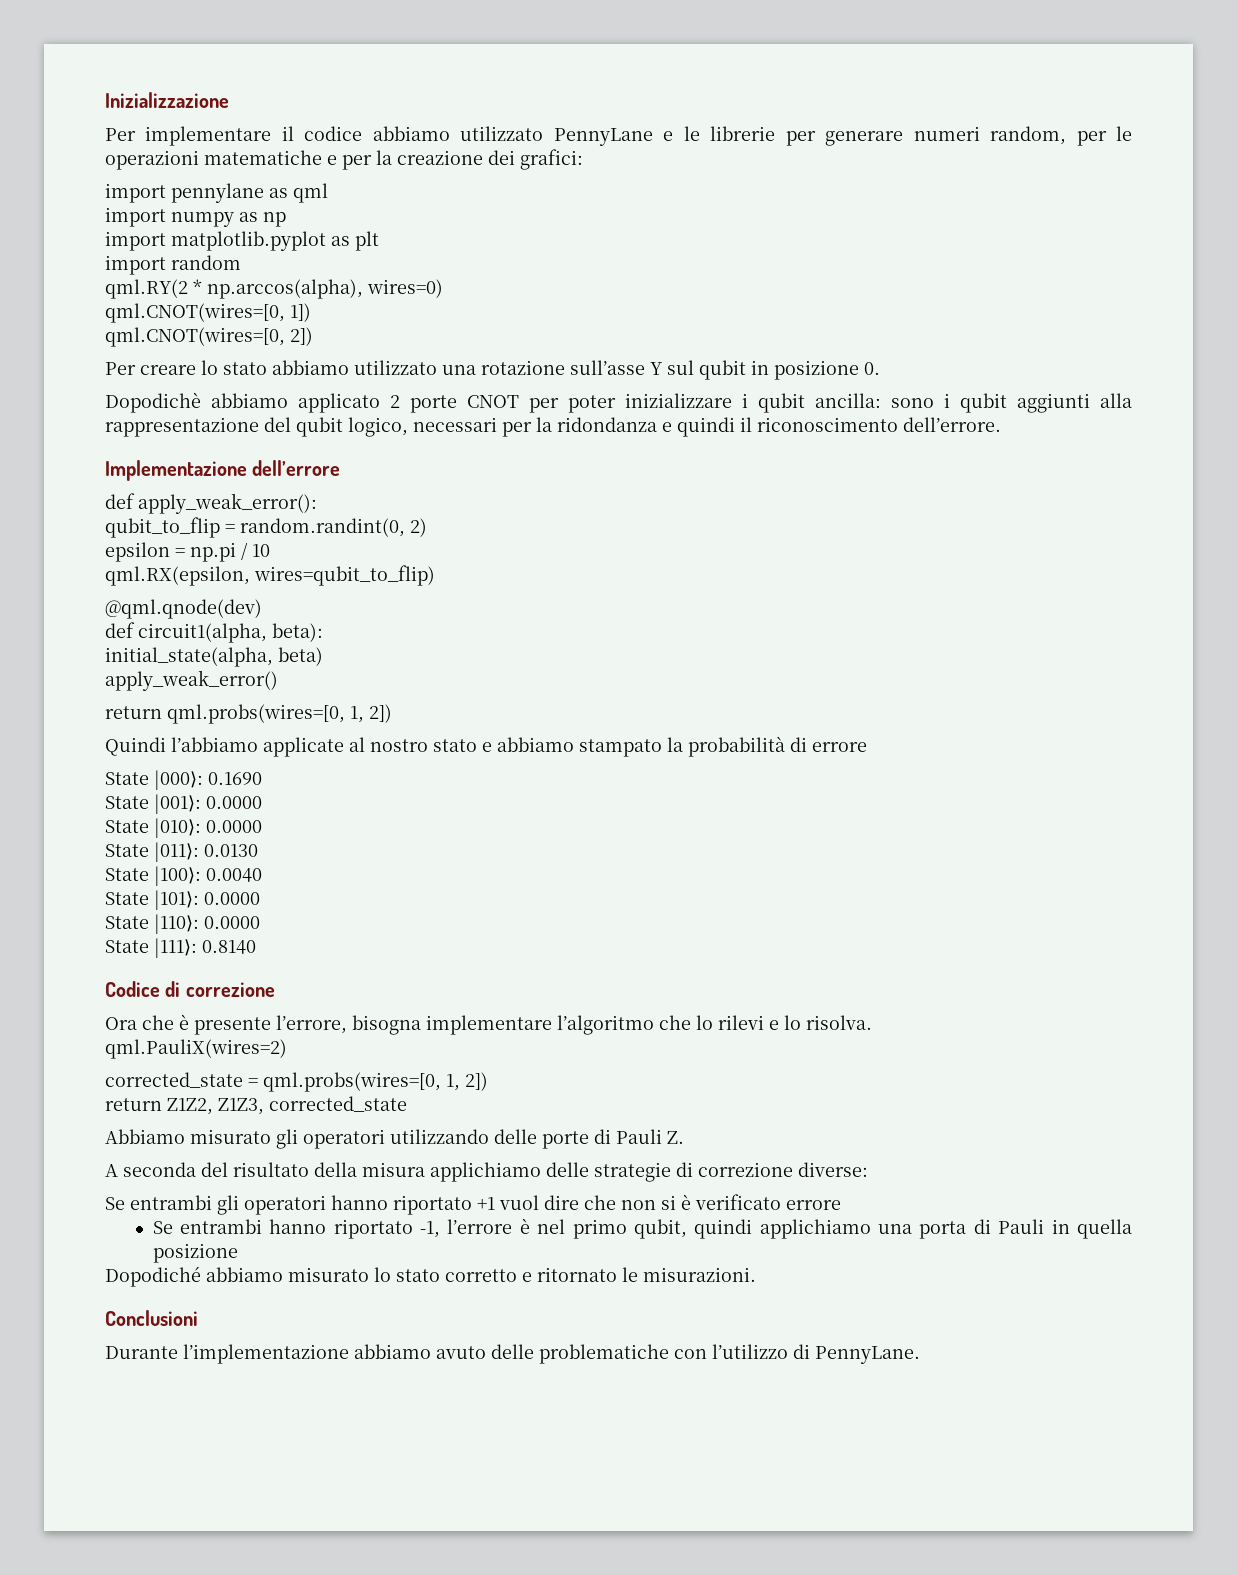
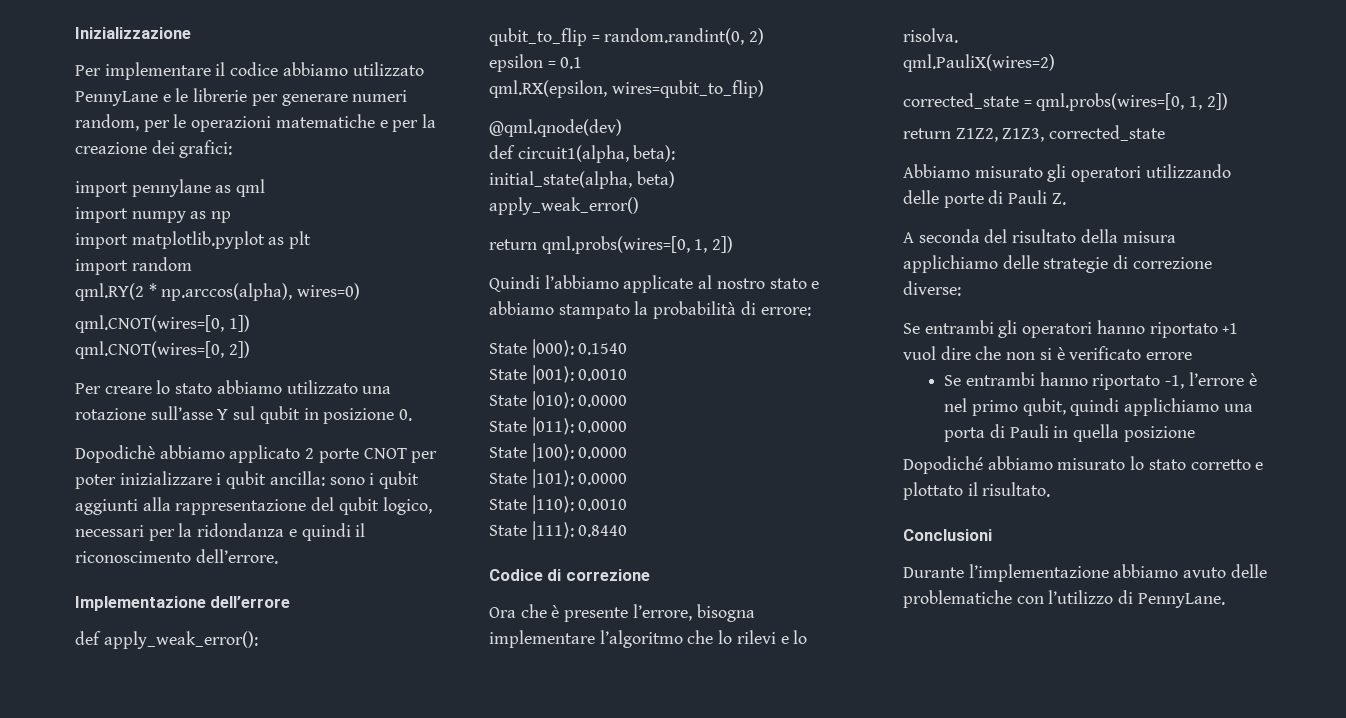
[190,542,270,562] np.pi / 10 -> [560,57,583,69] 0.1
[812,742,867,752] errore -> [760,307,811,316] errore:
[208,772,262,785] 0.1690 -> [578,343,628,355] 0.1540
[206,796,262,809] 0.0000 -> [578,369,628,381] 0.0010
[204,844,258,857] 0.0130 -> [578,421,628,433] 0.0000
[206,868,262,882] 0.0040 -> [578,447,628,459] 0.0000
[204,916,260,929] 0.0000 -> [578,499,628,511] 0.0010
[202,940,256,954] 0.8140 -> [578,525,628,537] 0.8440
[537,1267,756,1282] ritornato le misurazioni. -> [903,482,1051,500] plottato il risultato.

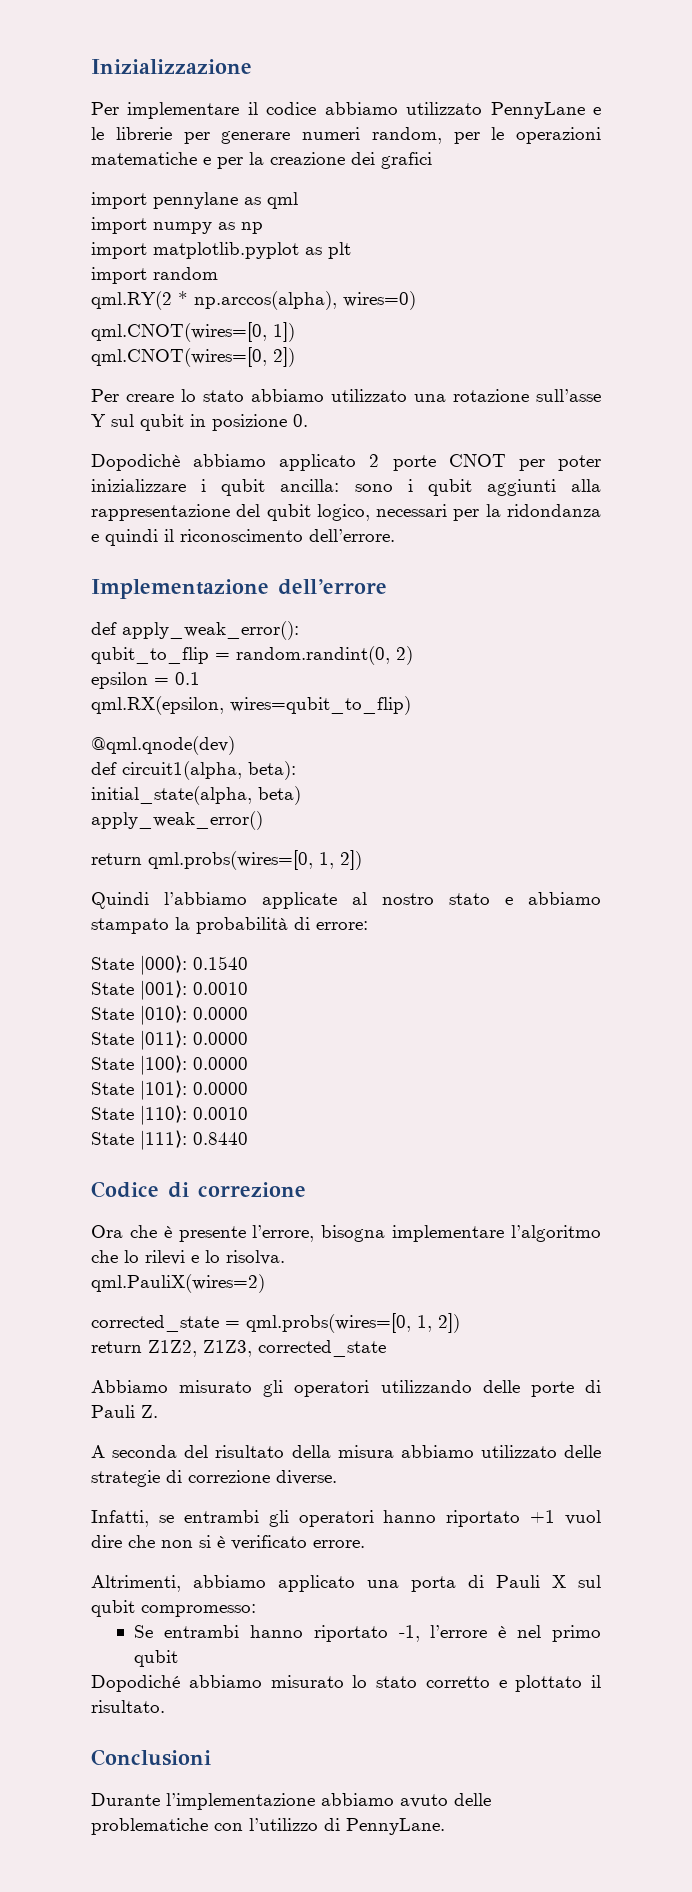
[179,140,233,158] grafici: -> [381,152,432,169] grafici
[903,255,998,273] applichiamo -> [400,1445,557,1458] abbiamo utilizzato
[903,281,961,296] [903,323,920,334] diverse: // Se -> [276,1470,337,1485] [91,1510,174,1527] diverse. // Infatti, se
[1146,352,1193,360] errore -> [313,1540,365,1548] [91,1575,601,1592] [91,1600,256,1617] errore. // Altrimenti, abbiamo applicato una porta di Pauli X sul qubit compromesso:
[1022,398,1253,416] [944,424,1195,442] qubit, quindi applichiamo una porta di Pauli in quella posizione -> [134,1650,179,1667] qubit

